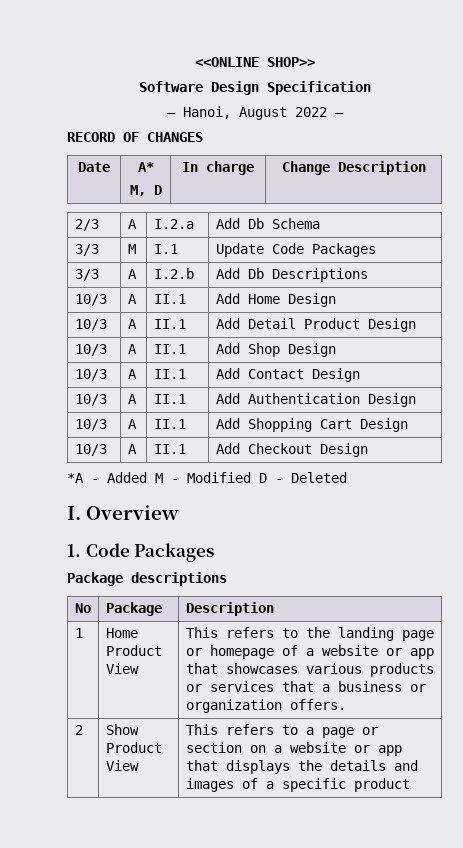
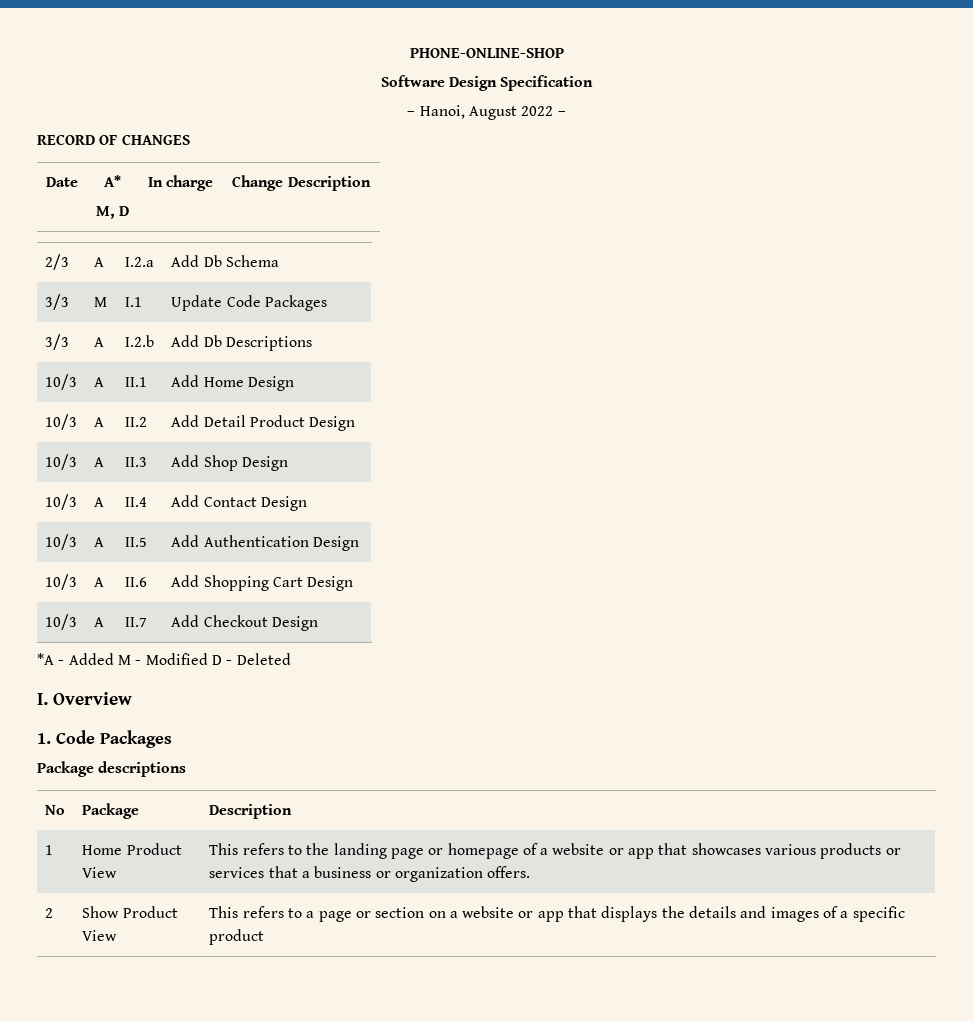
[194,57,315,67] <<ONLINE SHOP>> -> [409,48,564,58] PHONE-ONLINE-SHOP
[153,319,186,329] II.1 -> [125,417,148,427] II.2
[153,344,186,354] II.1 -> [125,457,148,467] II.3
[153,369,186,379] II.1 -> [125,497,148,507] II.4
[153,394,186,404] II.1 -> [125,537,148,547] II.5
[153,419,186,429] II.1 -> [125,577,148,587] II.6
[153,444,186,454] II.1 -> [125,617,148,627] II.7

